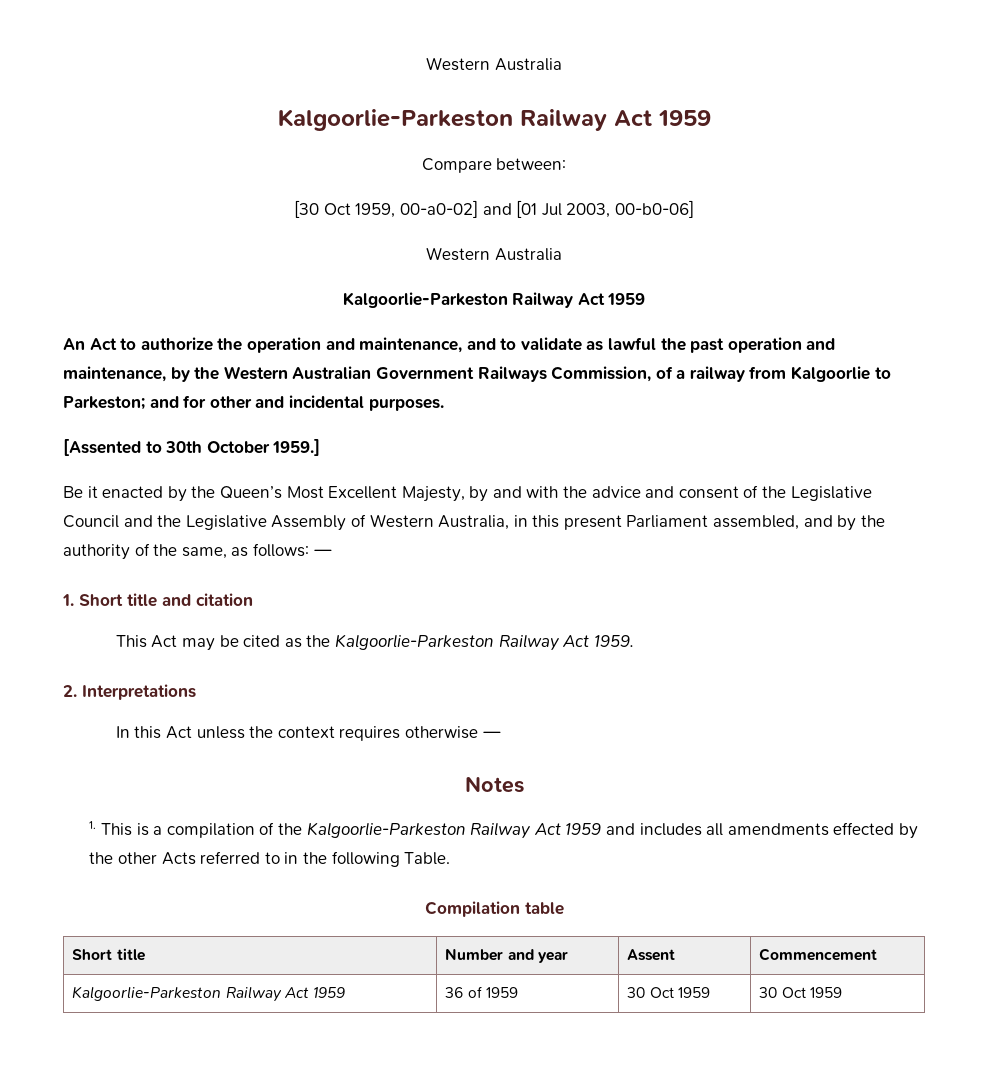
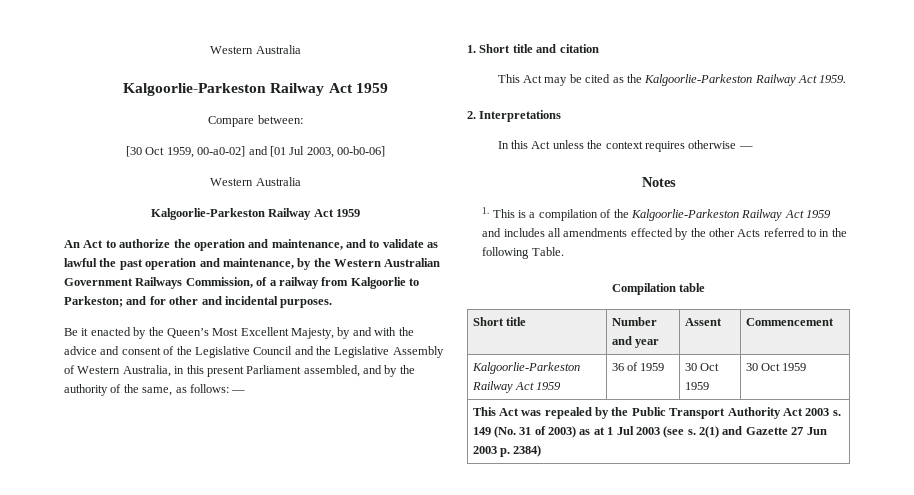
[63,439,321,456] // [Assented to 30th October 1959.] -> (333, 303) none
(842, 992) none -> [472,407,841,419] [472,426,827,438] [472,445,542,457] // This Act was repealed by the Public Transport Authority Act 2003 s. 149 (No. 31 of 2003) as at 1 Jul 2003 (see s. 2(1) and Gazette 27 Jun 2003 p. 2384)

